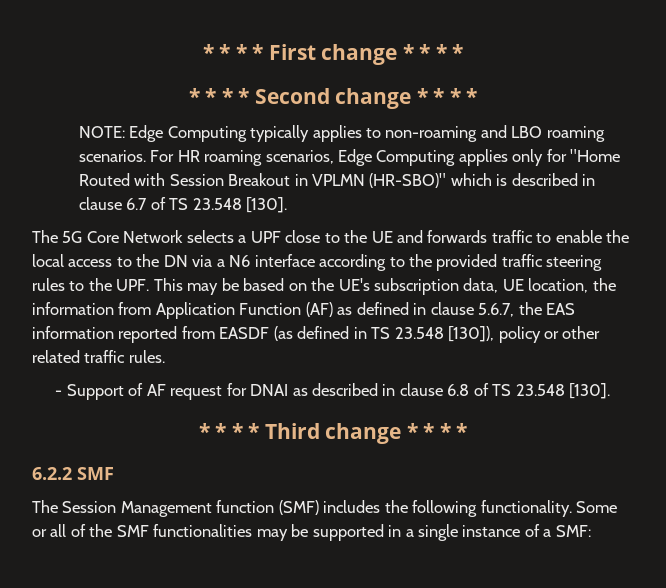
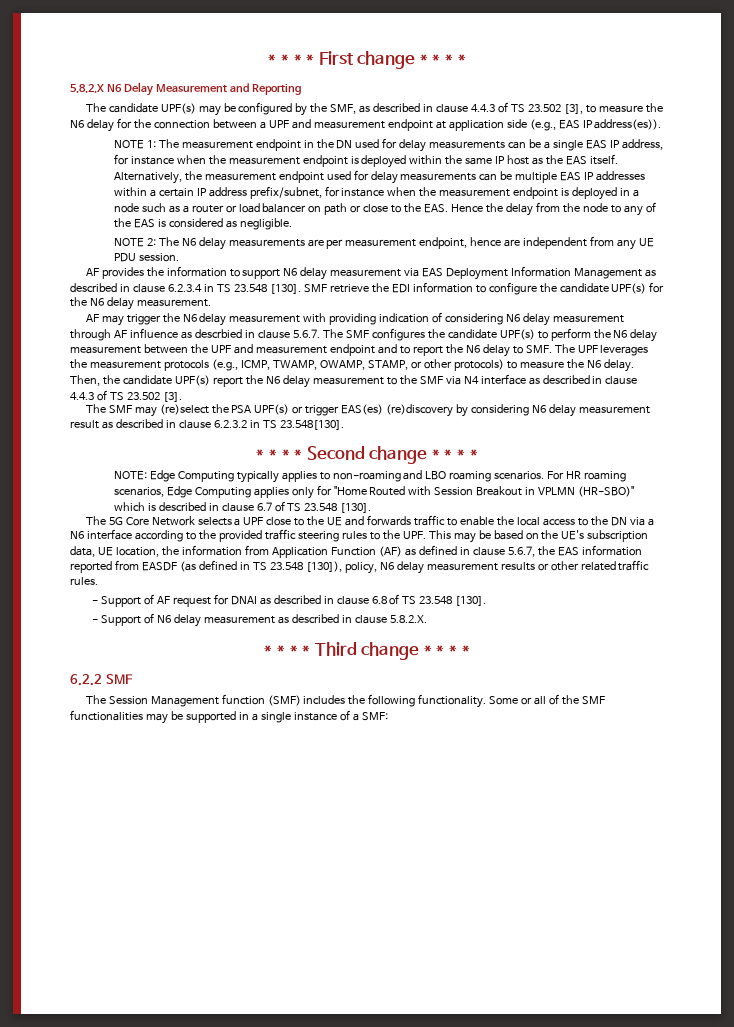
(464, 52) none -> [70,82,301,96] [85,102,664,116] [70,118,662,132] [113,138,664,152] [113,154,619,168] [113,170,646,184] [113,186,640,200] [113,202,657,216] [113,218,292,230] [113,236,655,250] [113,253,179,262] [85,266,657,280] [70,282,665,295] [70,297,211,310] [85,312,625,326] [70,328,658,342] [70,344,649,357] [70,359,634,372] [70,374,638,388] [70,390,182,402] [85,404,651,417] [70,419,344,430] // 5.8.2.X N6 Delay Measurement and Reporting // The candidate UPF(s) may be configured by the SMF, as described in clause 4.4.3 of TS 23.502 [3], to measure the N6 delay for the connection between a UPF and measurement endpoint at application side (e.g., EAS IP address(es)). // NOTE 1: The measurement endpoint in the DN used for delay measurements can be a single EAS IP address, for instance when the measurement endpoint is deployed within the same IP host as the EAS itself. Alternatively, the measurement endpoint used for delay measurements can be multiple EAS IP addresses within a certain IP address prefix/subnet, for instance when the measurement endpoint is deployed in a node such as a router or load balancer on path or close to the EAS. Hence the delay from the node to any of the EAS is considered as negligible. // NOTE 2: The N6 delay measurements are per measurement endpoint, hence are independent from any UE PDU session. // AF provides the information to support N6 delay measurement via EAS Deployment Information Management as described in clause 6.2.3.4 in TS 23.548 [130]. SMF retrieve the EDI information to configure the candidate UPF(s) for the N6 delay measurement. // AF may trigger the N6 delay measurement with providing indication of considering N6 delay measurement through AF influence as descrbied in clause 5.6.7. The SMF configures the candidate UPF(s) to perform the N6 delay measurement between the UPF and measurement endpoint and to report the N6 delay to SMF. The UPF leverages the measurement protocols (e.g., ICMP, TWAMP, OWAMP, STAMP, or other protocols) to measure the N6 delay. Then, the candidate UPF(s) report the N6 delay measurement to the SMF via N4 interface as described in clause 4.4.3 of TS 23.502 [3]. // The SMF may (re)select the PSA UPF(s) or trigger EAS(es) (re)discovery by considering N6 delay measurement result as described in clause 6.2.3.2 in TS 23.548[130].
[498,326,541,343] policy -> [344,561,535,574] policy, N6 delay measurement results
(611, 391) none -> [91,613,427,627] // - Support of N6 delay measurement as described in clause 5.8.2.X.

